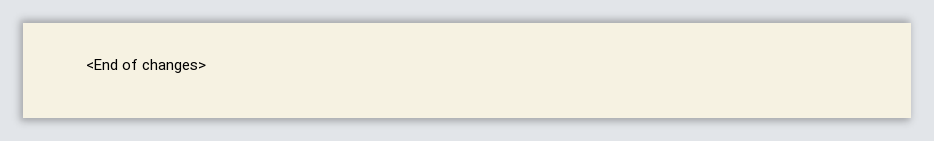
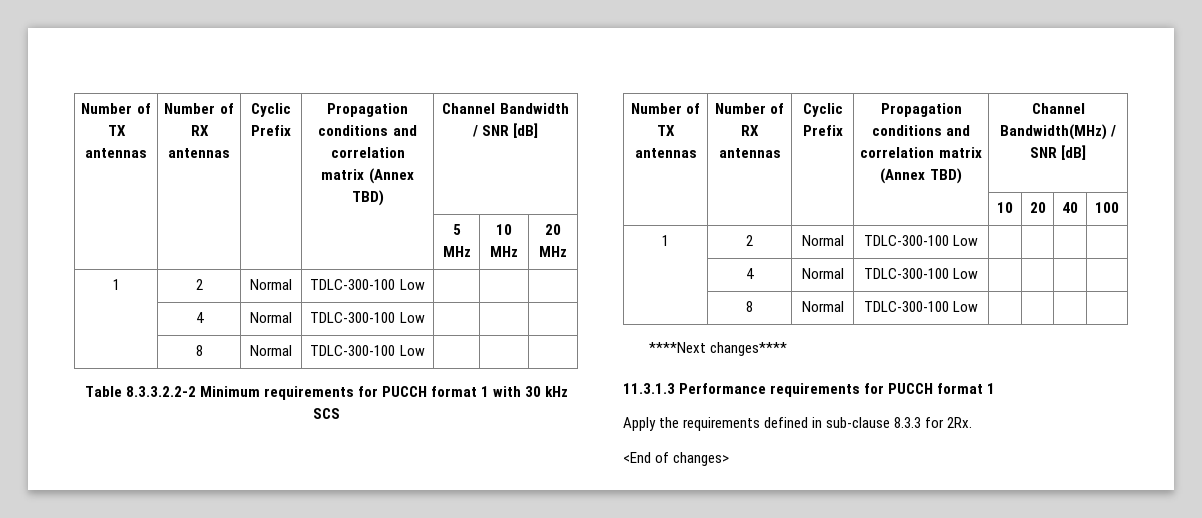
(86, 64) none -> [81,103,151,114] [107,125,126,136] [85,148,147,158] [164,103,234,114] [190,125,209,136] [168,148,230,158] [251,103,291,117] [251,125,291,136] [327,103,408,117] [318,125,417,136] [330,147,405,158] [321,168,414,184] [351,190,384,206] [442,103,569,114] [472,123,539,138] [452,224,461,235] [442,246,471,257] [496,224,512,235] [490,246,518,257] [545,224,561,235] [539,246,567,257] [112,279,120,290] [195,279,203,290] [250,279,292,290] [310,279,425,290] [195,312,204,323] [250,312,292,323] [310,312,425,323] [195,345,203,356] [250,345,292,356] [310,345,425,356] [84,386,569,400] [313,408,340,419] [630,103,701,114] [657,125,675,136] [634,148,697,158] [714,103,785,114] [741,125,759,136] [718,148,781,158] [802,103,843,117] [802,125,843,136] [880,103,962,117] [871,125,971,136] [860,147,982,158] [880,168,962,184] [1031,103,1085,114] [999,124,1117,140] [1029,145,1087,160] [997,202,1013,213] [1029,202,1046,213] [1062,202,1078,213] [1095,202,1119,213] [662,235,669,246] [746,235,753,246] [801,235,844,246] [863,235,979,246] [746,268,754,279] [801,268,844,279] [863,268,979,279] [746,301,753,312] [801,301,844,312] [863,301,979,312] [648,342,787,356] [623,383,996,397] [623,417,973,431] Number of TX antennas | Number of RX antennas | Cyclic Prefix | Propagation conditions and correlation matrix (Annex TBD) | Channel Bandwidth / SNR [dB] // | | | | 5 MHz | 10 MHz | 20 MHz // 1 | 2 | Normal | TDLC-300-100 Low | | | // | 4 | Normal | TDLC-300-100 Low | | | // | 8 | Normal | TDLC-300-100 Low | | | // Table 8.3.3.2.2-2 Minimum requirements for PUCCH format 1 with 30 kHz SCS // Number of TX antennas | Number of RX antennas | Cyclic Prefix | Propagation conditions and correlation matrix (Annex TBD) | Channel Bandwidth(MHz) / SNR [dB] // | | | | 10 | 20 | 40 | 100 // 1 | 2 | Normal | TDLC-300-100 Low | | | | // | 4 | Normal | TDLC-300-100 Low | | | | // | 8 | Normal | TDLC-300-100 Low | | | | // ****Next changes**** // 11.3.1.3 Performance requirements for PUCCH format 1 // Apply the requirements defined in sub-clause 8.3.3 for 2Rx. //

